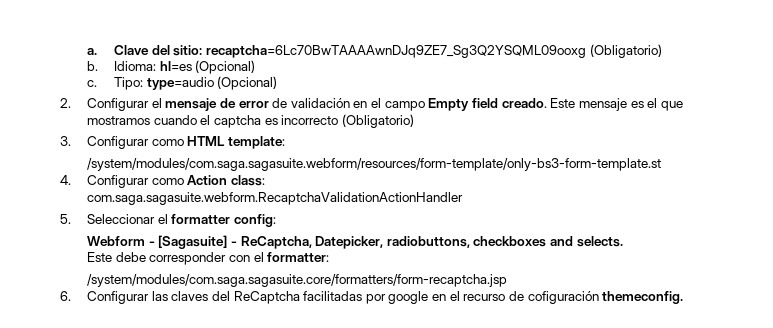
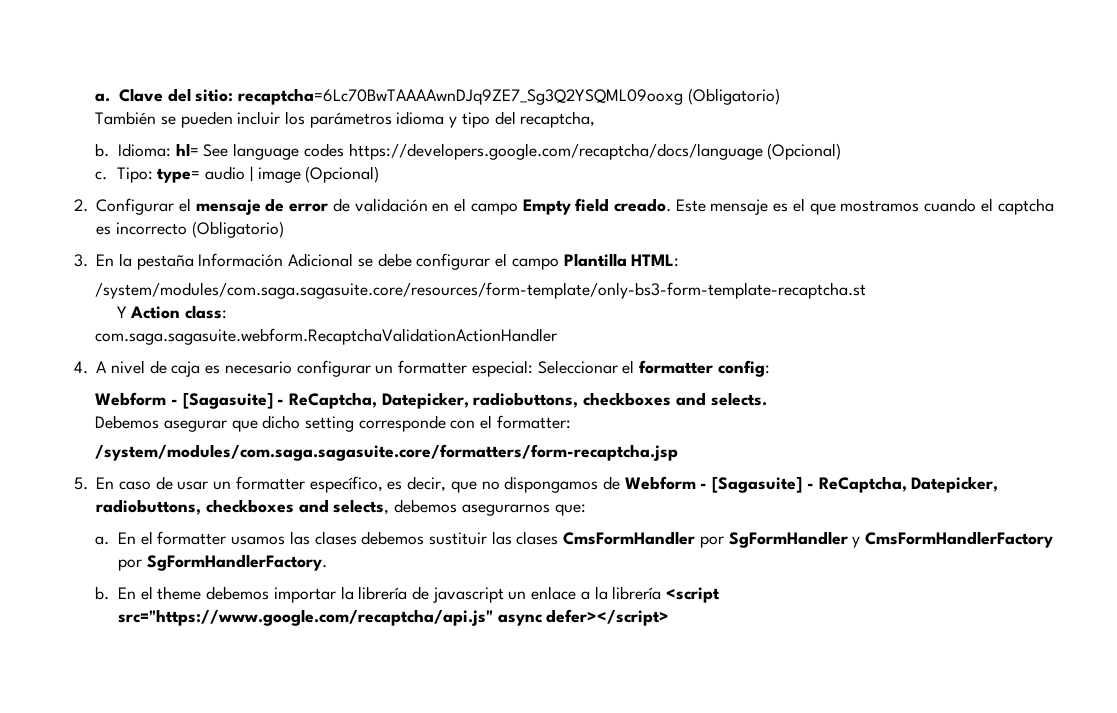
[86,61,192,71] b. Idioma: hl=es -> [95,111,596,128] [95,143,763,160] También se pueden incluir los parámetros idioma y tipo del recaptcha, // b. Idioma: hl= See language codes https://developers.google.com/recaptcha/docs/language
[146,77,214,90] type=audio -> [157,166,301,183] type= audio | image
[86,136,285,149] [86,158,661,171] [59,175,265,188] [86,192,463,205] [59,214,71,224] Configurar como HTML template: // /system/modules/com.saga.sagasuite.webform/resources/form-template/only-bs3-form-template.st // 4. Configurar como Action class: // com.saga.sagasuite.webform.RecaptchaValidationActionHandler // 5. -> [96,253,680,270] [95,282,867,299] [116,305,228,319] [95,328,558,345] [73,360,533,377] En la pestaña Información Adicional se debe configurar el campo Plantilla HTML: // /system/modules/com.saga.sagasuite.core/resources/form-template/only-bs3-form-template-recaptcha.st // Y Action class: // com.saga.sagasuite.webform.RecaptchaValidationActionHandler // 4. A nivel de caja es necesario configurar un formatter especial:
[86,252,330,265] [86,274,507,287] [59,291,684,304] Este debe corresponder con el formatter: // /system/modules/com.saga.sagasuite.core/formatters/form-recaptcha.jsp // 6. Configurar las claves del ReCaptcha facilitadas por google en el recurso de cofiguración themeconfig. -> [95,415,571,432] [95,444,679,461] [73,476,999,493] [96,499,586,516] [95,531,1054,548] [117,554,327,571] [95,586,721,603] [117,609,670,626] Debemos asegurar que dicho setting corresponde con el formatter: // /system/modules/com.saga.sagasuite.core/formatters/form-recaptcha.jsp // 5. En caso de usar un formatter específico, es decir, que no dispongamos de Webform - [Sagasuite] - ReCaptcha, Datepicker, radiobuttons, checkboxes and selects, debemos asegurarnos que: // a. En el formatter usamos las clases debemos sustituir las clases CmsFormHandler por SgFormHandler y CmsFormHandlerFactory por SgFormHandlerFactory. // b. En el theme debemos importar la librería de javascript un enlace a la librería <script src="https://www.google.com/recaptcha/api.js" async defer></script>

